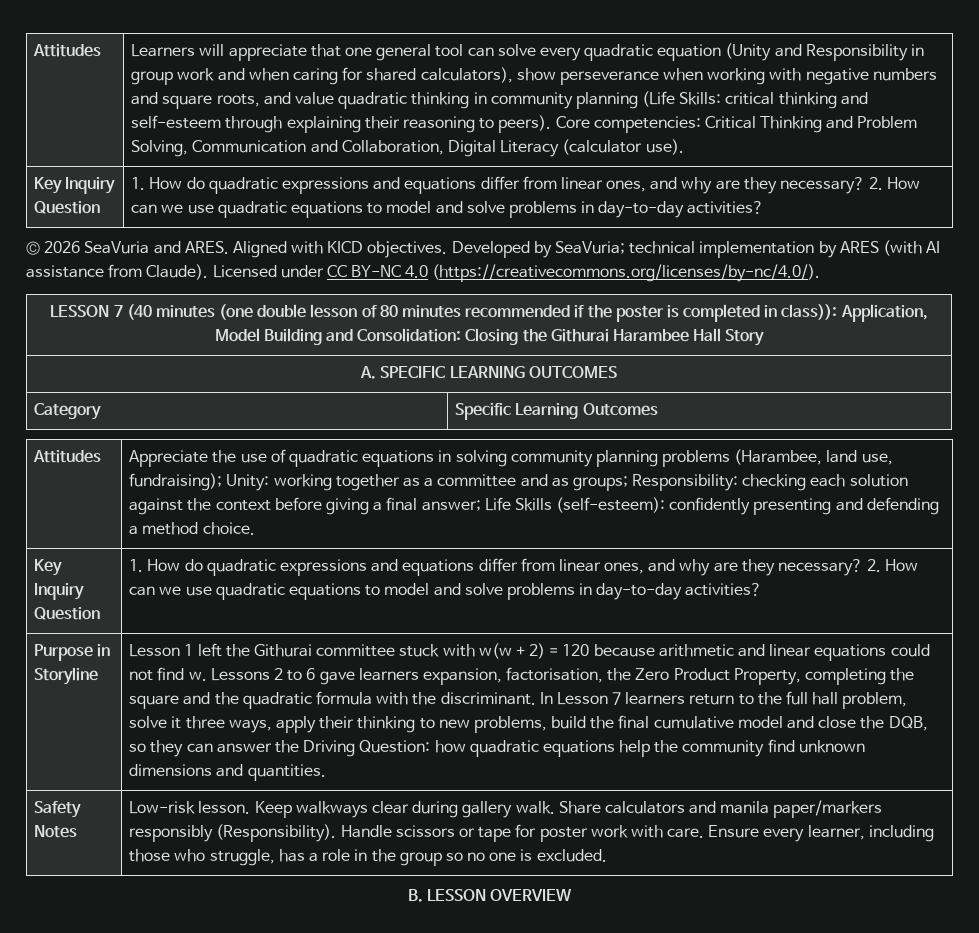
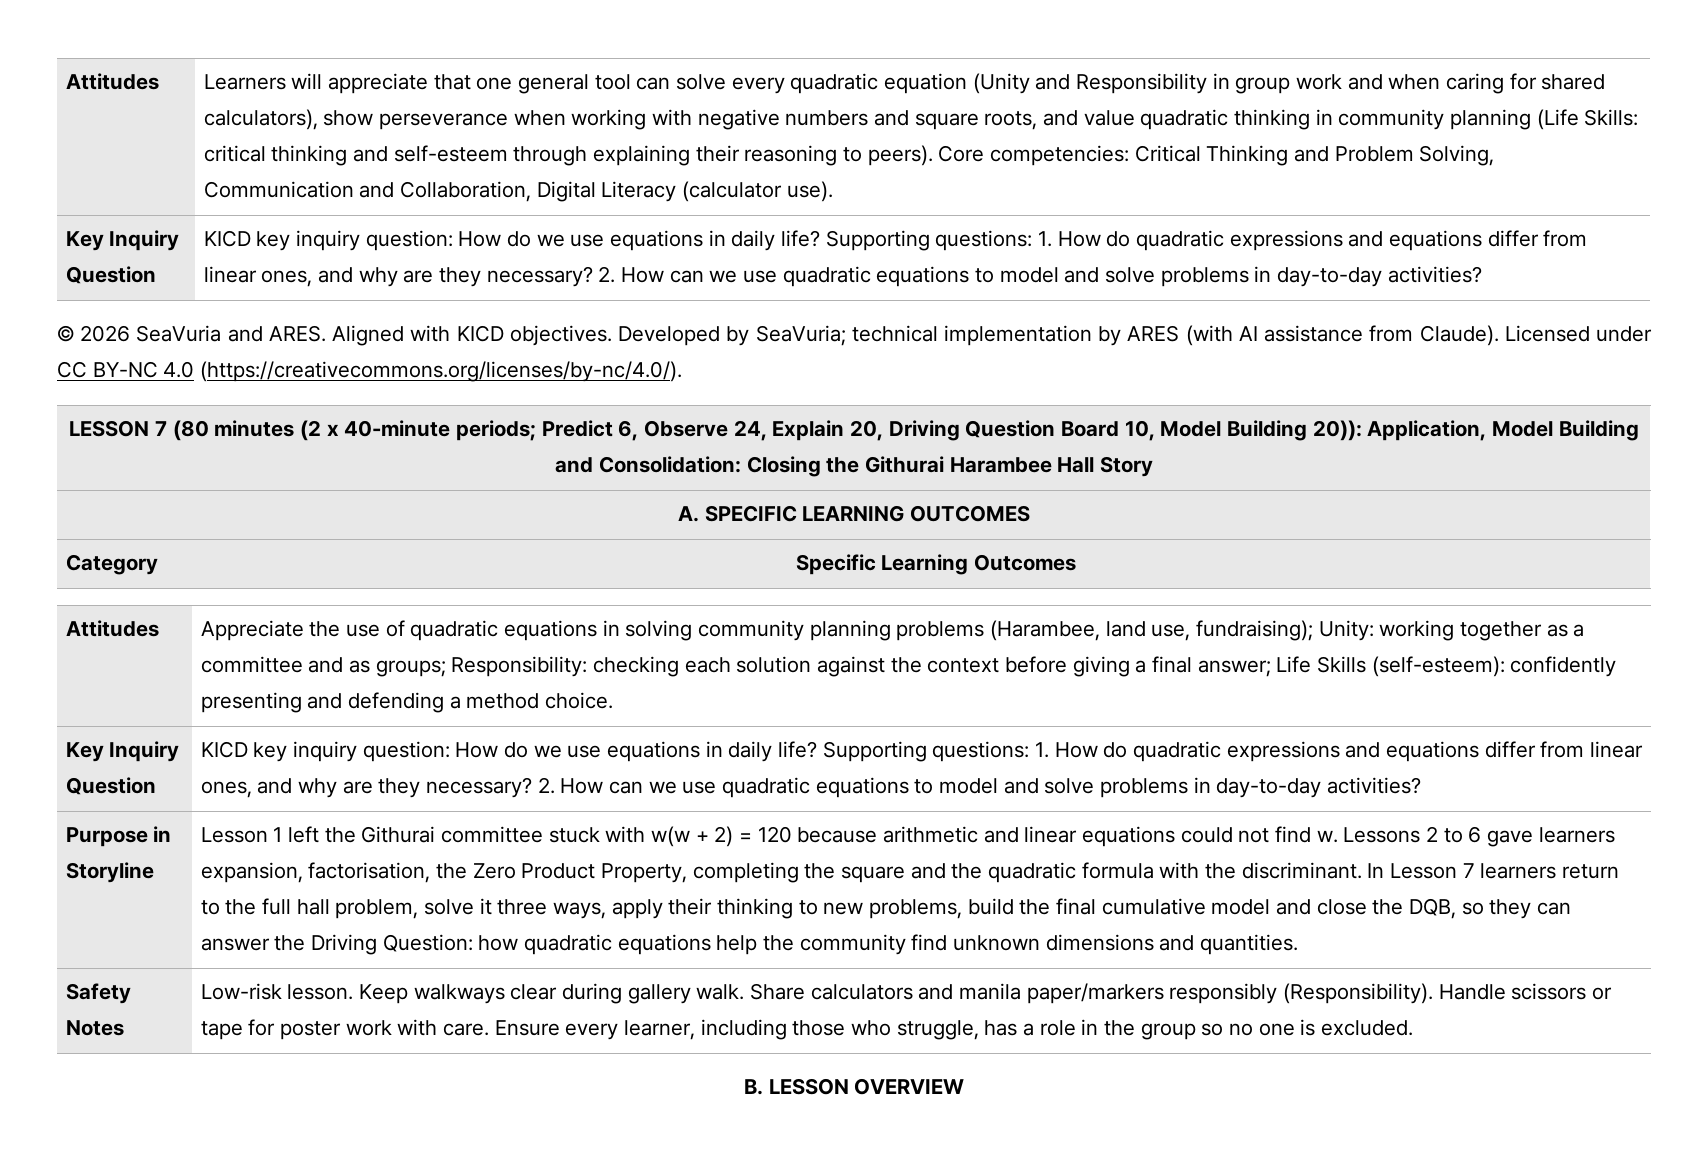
(101, 207) none -> [203,230,1033,251] KICD key inquiry question: How do we use equations in daily life? Supporting questions:
[126,304,838,322] (40 minutes (one double lesson of 80 minutes recommended if the poster is completed in class)): -> [172,420,1362,441] (80 minutes (2 x 40-minute periods; Predict 6, Observe 24, Explain 20, Driving Question Board 10, Model Building 20)):
(101, 613) none -> [200,741,1030,762] KICD key inquiry question: How do we use equations in daily life? Supporting questions:

